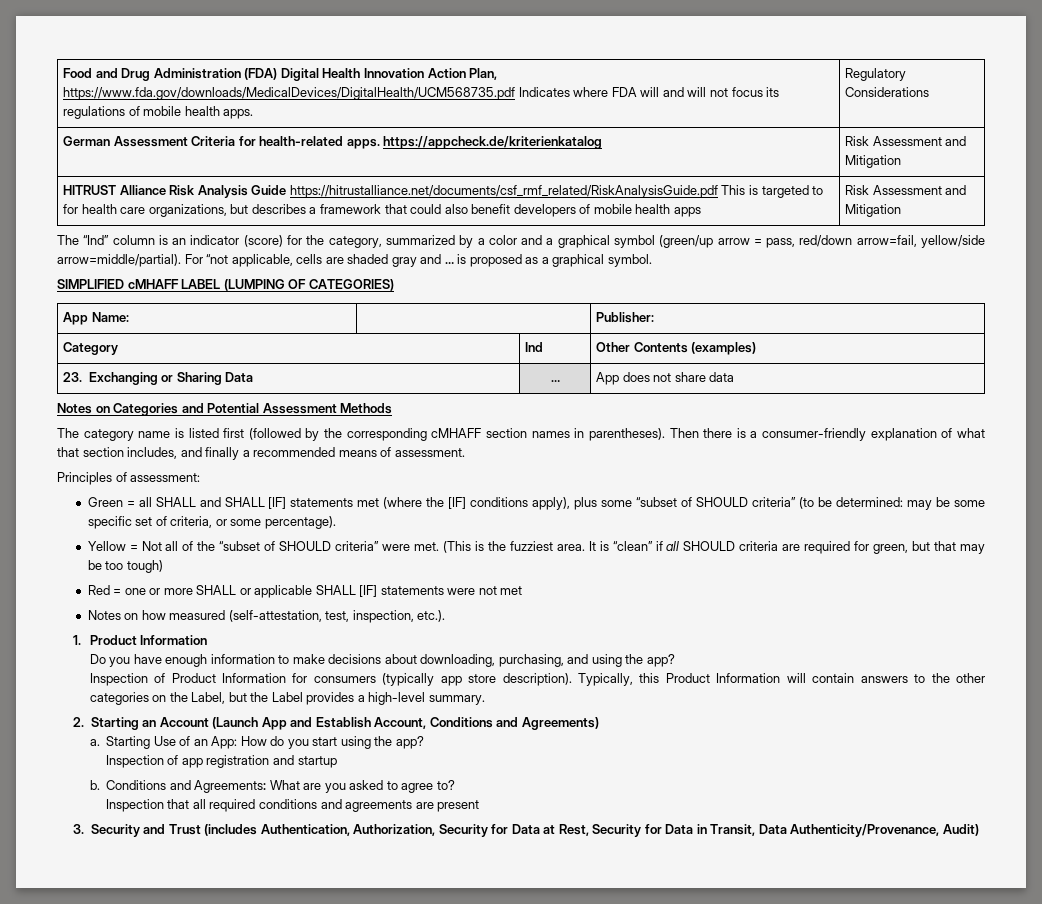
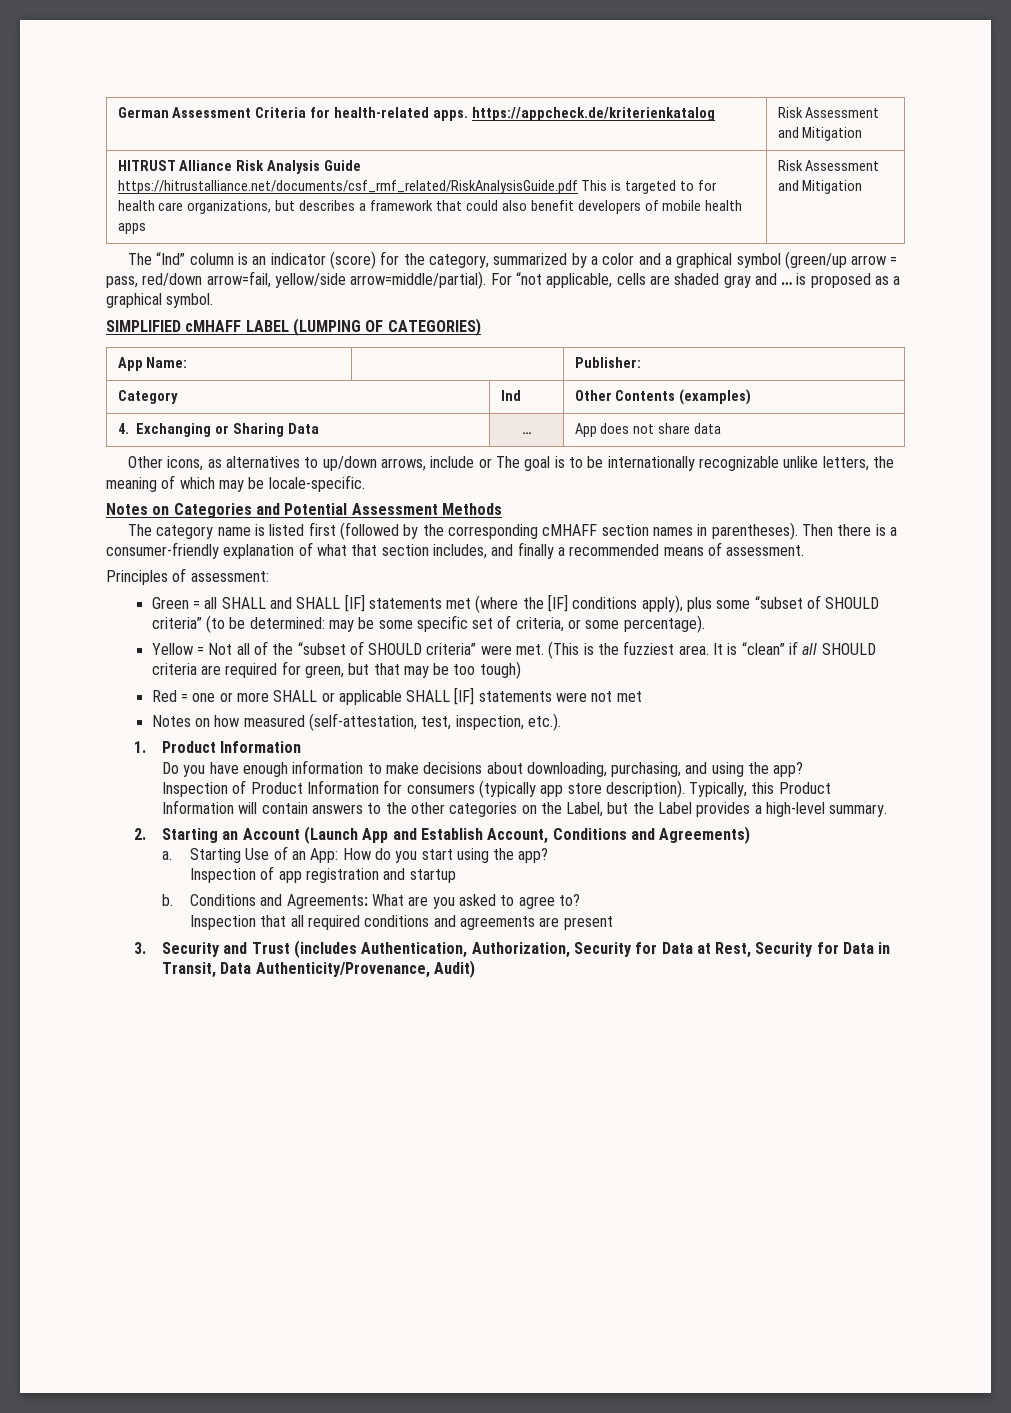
[63,68,498,81] [63,87,780,100] [63,106,254,119] [845,68,907,81] [845,87,930,97] Food and Drug Administration (FDA) Digital Health Innovation Action Plan, https://www.fda.gov/downloads/MedicalDevices/DigitalHealth/UCM568735.pdf Indicates where FDA will and will not focus its regulations of mobile health apps. | Regulatory Considerations // -> (117, 112) none
[63,372,83,382] 23. -> [117,423,129,434] 4.
(735, 377) none -> [128,456,894,471] [106,475,365,492] // Other icons, as alternatives to up/down arrows, include or The goal is to be internationally recognizable unlike letters, the meaning of which may be locale-specific.

